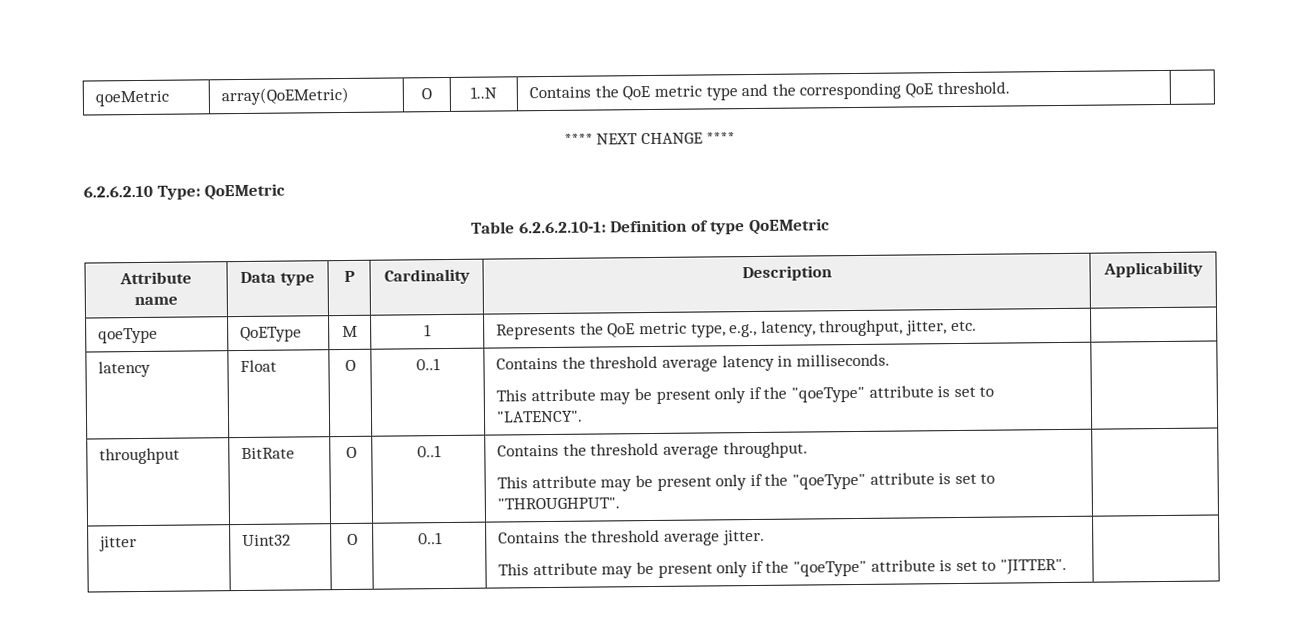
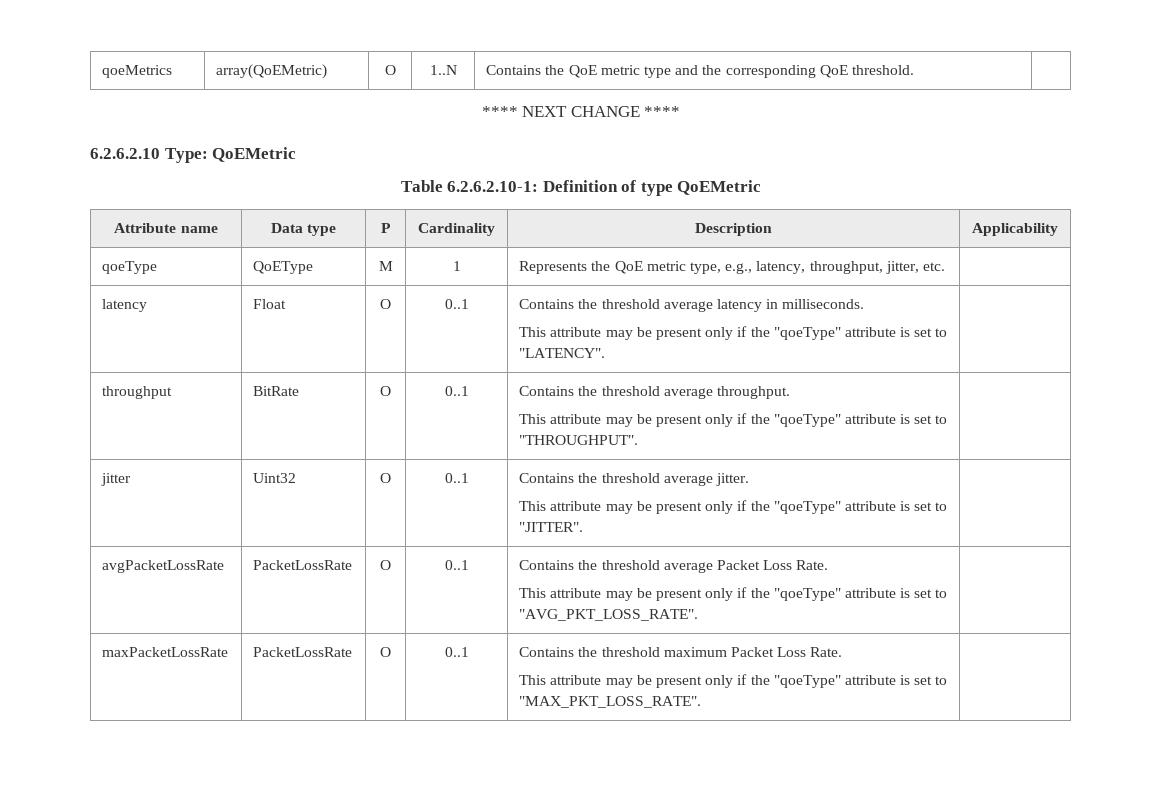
[95,90,170,107] qoeMetric -> [102,65,173,78] qoeMetrics
(1067, 566) none -> [102,560,225,573] [253,560,353,570] [380,560,391,570] [444,560,469,570] [519,560,829,573] [519,587,948,601] [519,609,699,621] [102,647,229,657] [253,647,353,657] [380,647,391,657] [444,647,469,657] [519,647,843,657] [519,674,948,688] [519,696,702,708] // avgPacketLossRate | PacketLossRate | O | 0..1 | Contains the threshold average Packet Loss Rate. // This attribute may be present only if the "qoeType" attribute is set to "AVG_PKT_LOSS_RATE". | // maxPacketLossRate | PacketLossRate | O | 0..1 | Contains the threshold maximum Packet Loss Rate. // This attribute may be present only if the "qoeType" attribute is set to "MAX_PKT_LOSS_RATE". |

